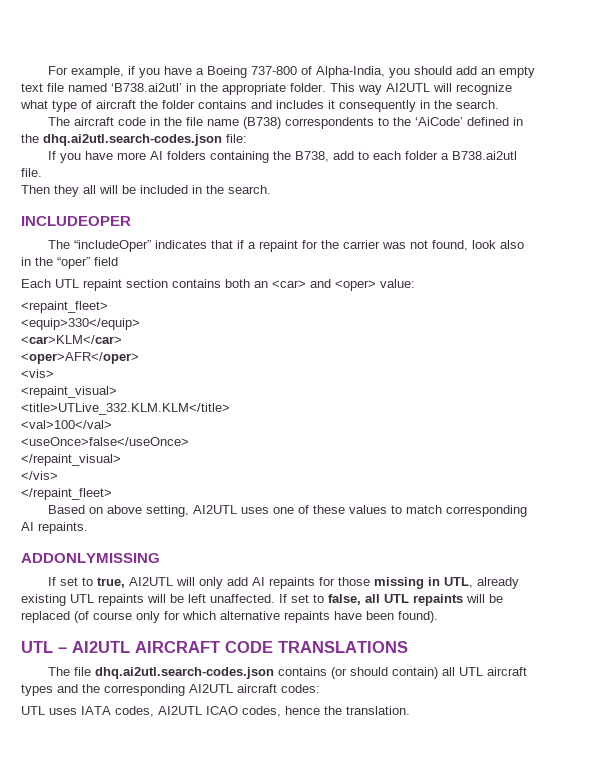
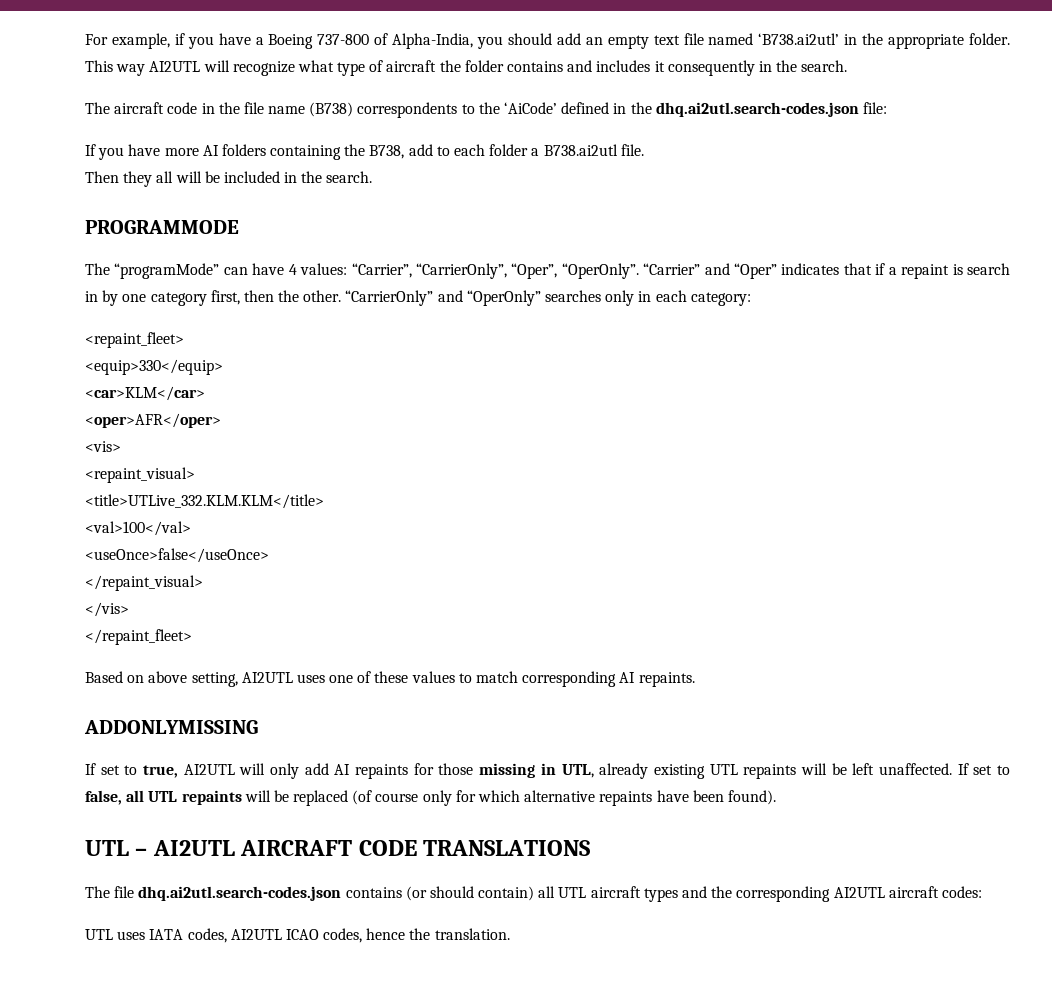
[21,216,131,226] [48,240,152,252] INCLUDEOPER // The “includeOper” -> [85,220,239,234] [85,263,778,279] PROGRAMMODE // The “programMode” can have 4 values: “Carrier”, “CarrierOnly”, “Oper”, “OperOnly”. “Carrier” and “Oper”
[302,240,525,251] [21,257,118,269] [21,279,415,291] for the carrier was not found, look also in the “oper” field // Each UTL repaint section contains both an <car> and <oper> value: -> [952,263,1011,275] [85,290,751,306] is search in by one category first, then the other. “CarrierOnly” and “OperOnly” searches only in each category:

